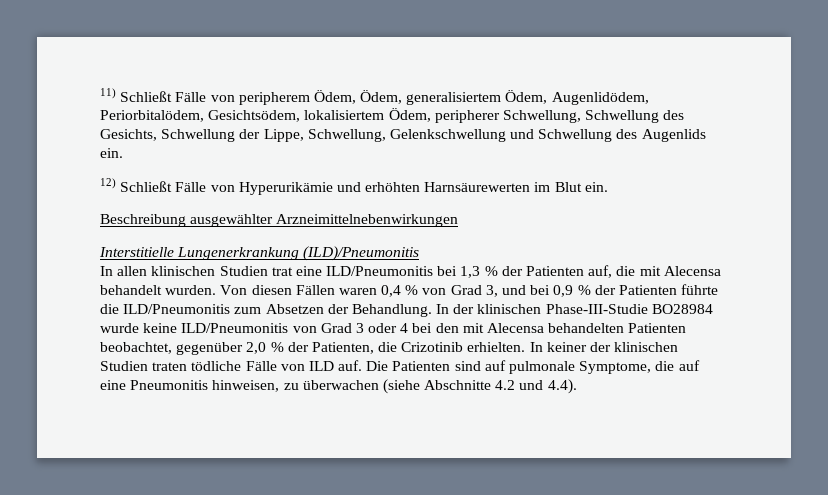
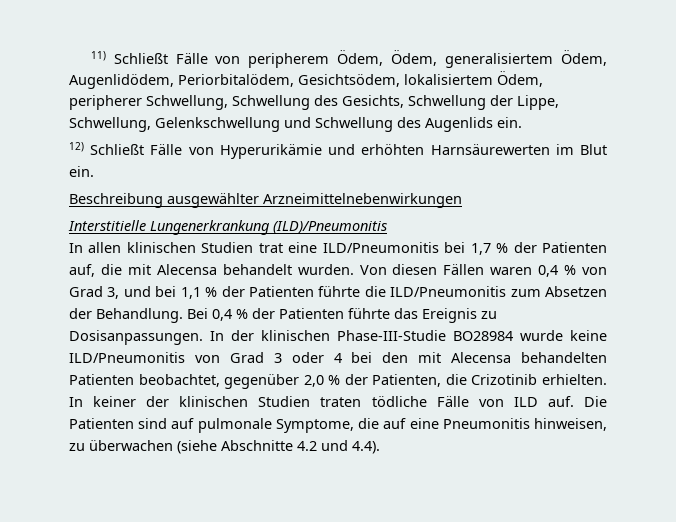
[460,266,481,278] 1,3 -> [470,243,491,255] 1,7
[553,285,574,297] 0,9 -> [180,287,201,299] 1,1
(432, 310) none -> [187,308,497,323] [69,330,203,345] Bei 0,4 % der Patienten führte das Ereignis zu Dosisanpassungen.

